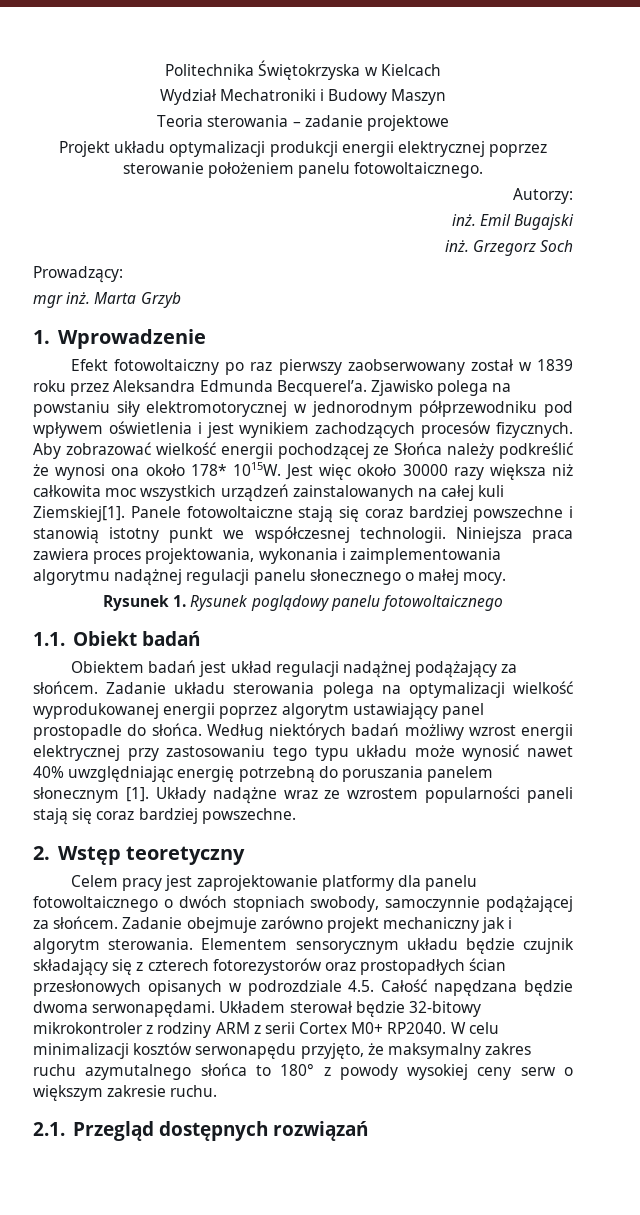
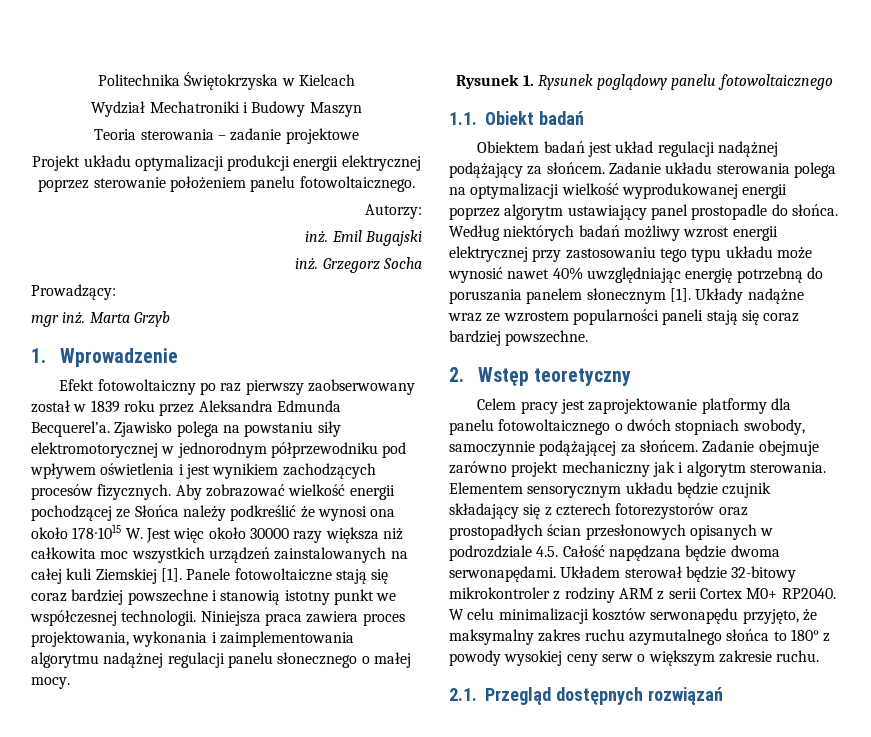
[540,240,573,252] Soch -> [383,257,422,269] Socha
[190,462,281,476] 178* 1015W. -> [72,524,143,539] 178∙1015 W.
[33,506,125,522] Ziemskiej[1]. -> [95,568,182,584] Ziemskiej [1].

